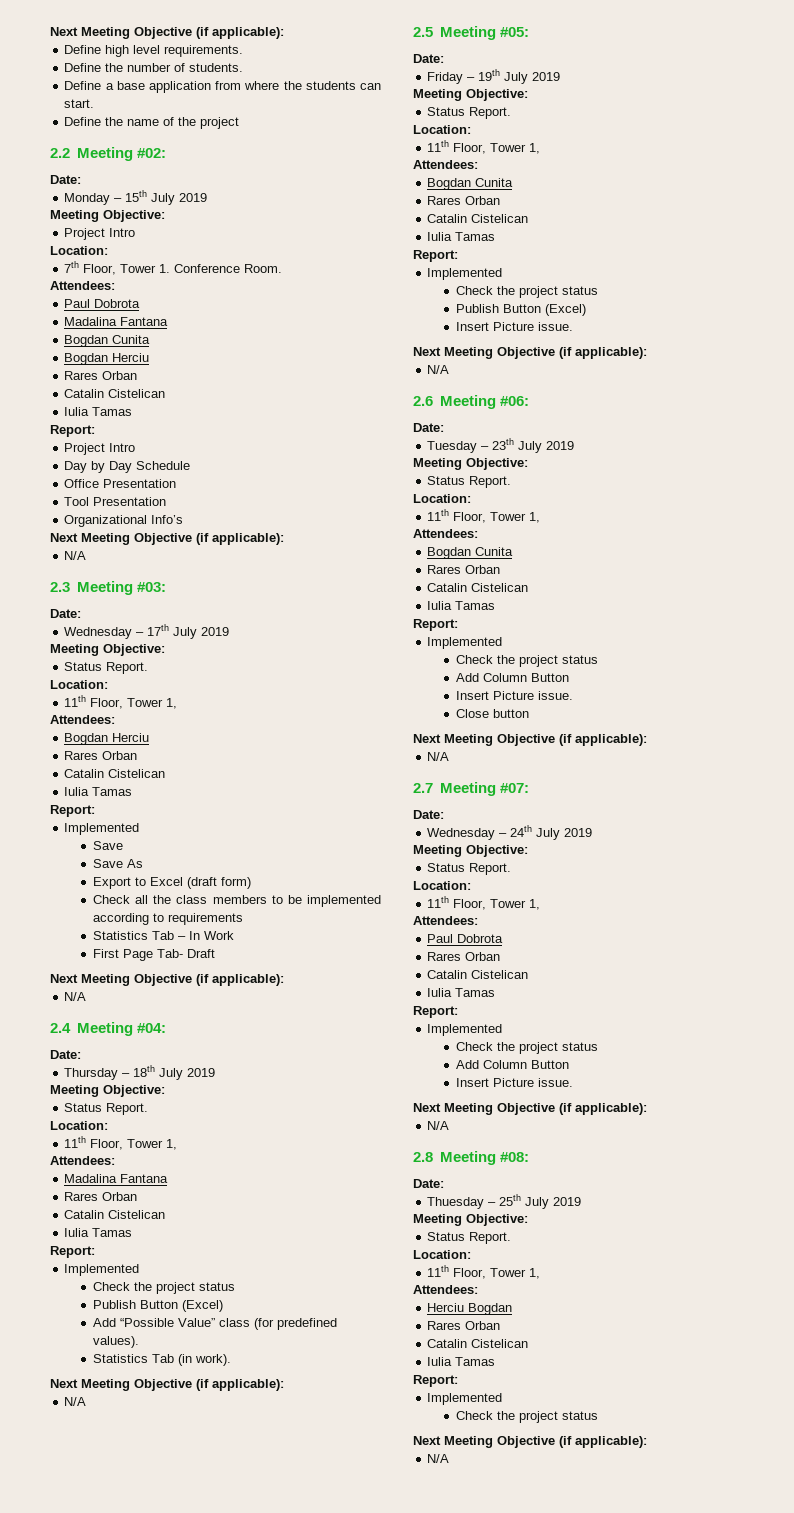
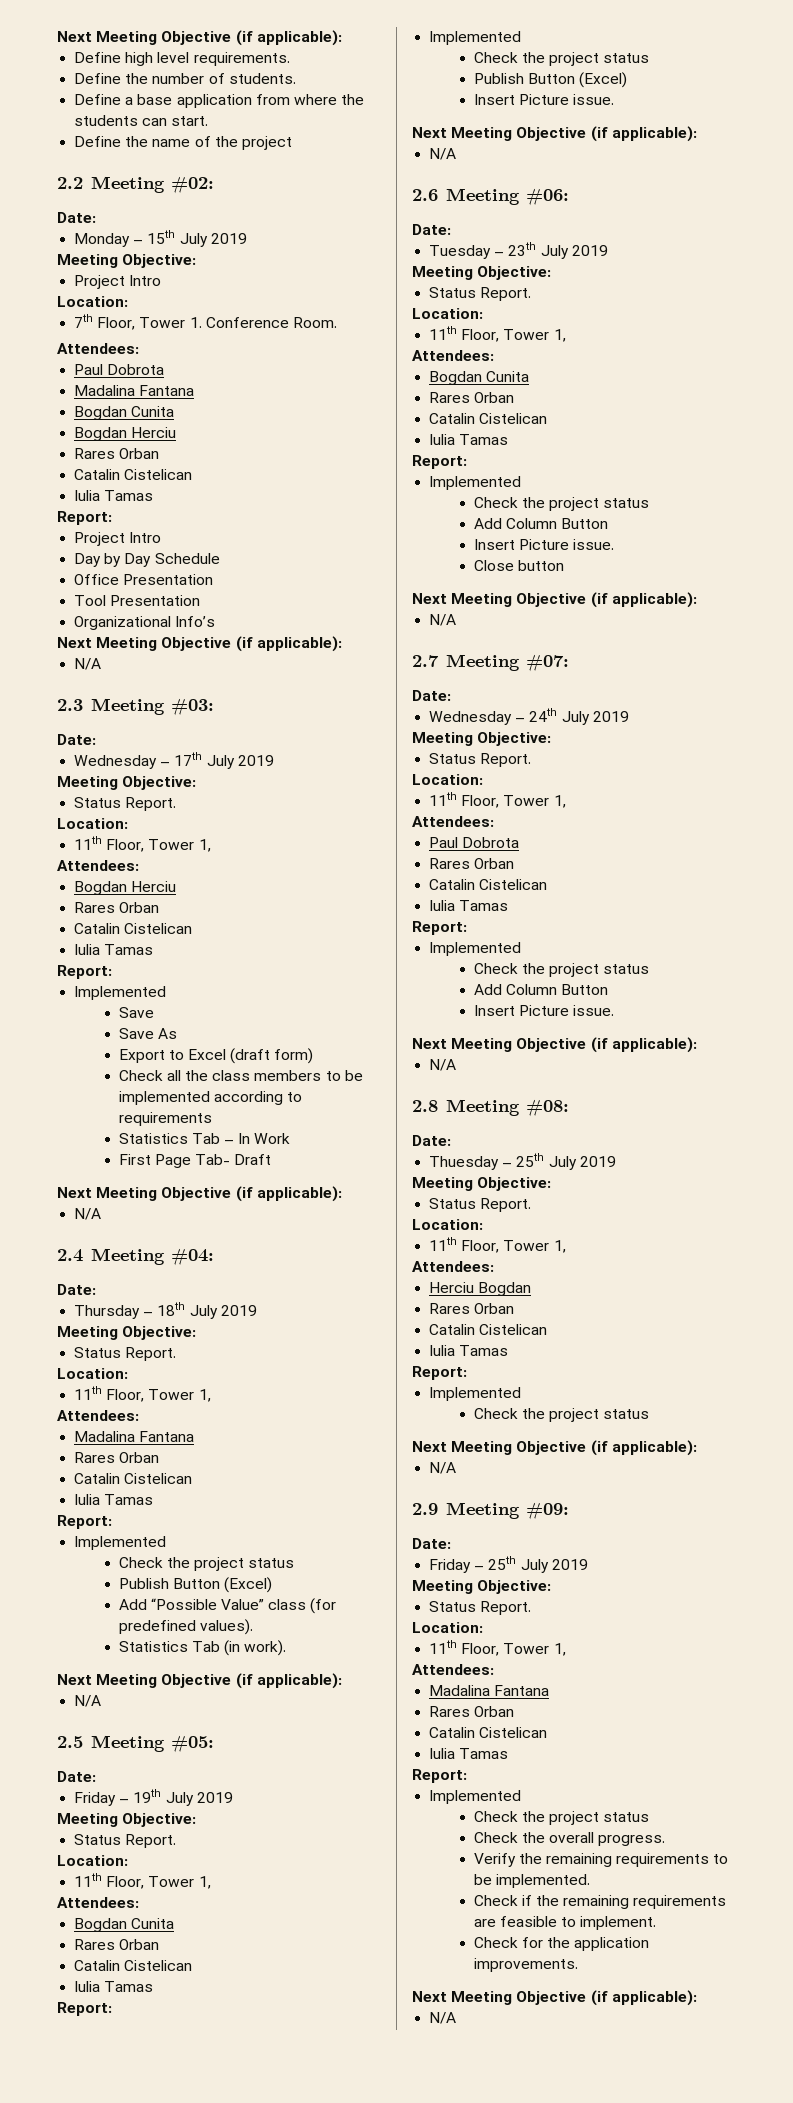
(450, 1458) none -> [412,1502,569,1520] [412,1538,451,1549] [429,1556,588,1573] [412,1580,552,1594] [429,1601,532,1615] [412,1622,483,1633] [429,1640,566,1656] [412,1664,494,1675] [429,1685,550,1696] [429,1706,515,1717] [429,1727,548,1738] [429,1748,509,1759] [412,1769,467,1783] [429,1790,522,1804] [473,1811,650,1825] [473,1832,666,1846] [473,1853,729,1867] [473,1874,590,1888] [473,1895,727,1909] [473,1916,657,1930] [473,1937,650,1951] [473,1958,578,1972] [412,1990,697,2006] [429,2012,457,2024] // 2.9 Meeting #09: // Date: // Friday – 25th July 2019 // Meeting Objective: // Status Report. // Location: // 11th Floor, Tower 1, // Attendees: // Madalina Fantana // Rares Orban // Catalin Cistelican // Iulia Tamas // Report: // Implemented // Check the project status // Check the overall progress. // Verify the remaining requirements to be implemented. // Check if the remaining requirements are feasible to implement. // Check for the application improvements. // Next Meeting Objective (if applicable): // N/A

